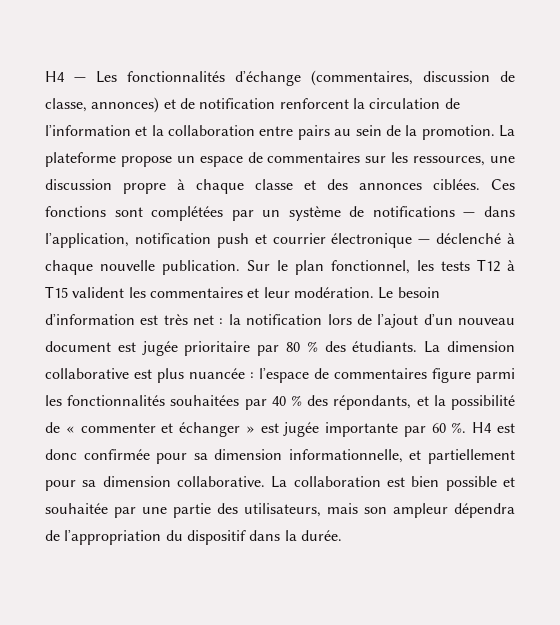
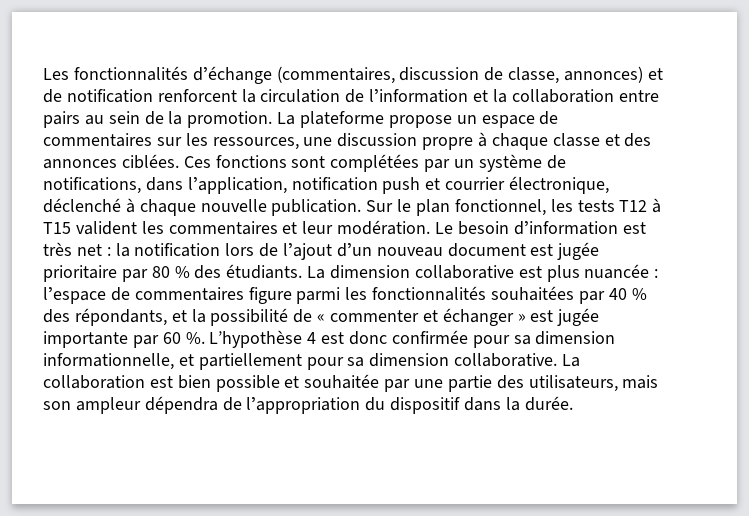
[45,71,86,82] H4 — -> (43, 74) none
[372,206,476,217] notifications — -> [43,177,141,194] notifications,
[331,233,431,248] électronique — -> [509,176,610,194] électronique,
[472,422,493,433] H4 -> [209,330,317,348] L’hypothèse 4

